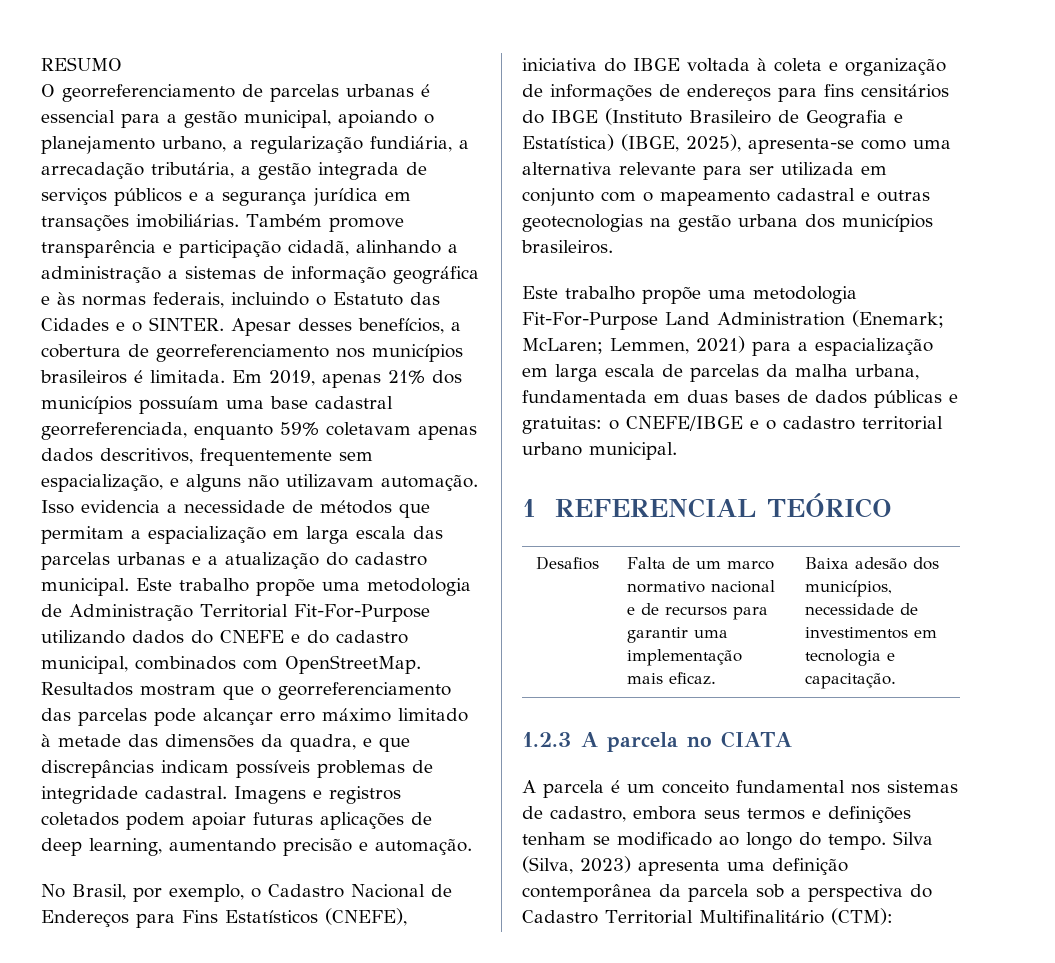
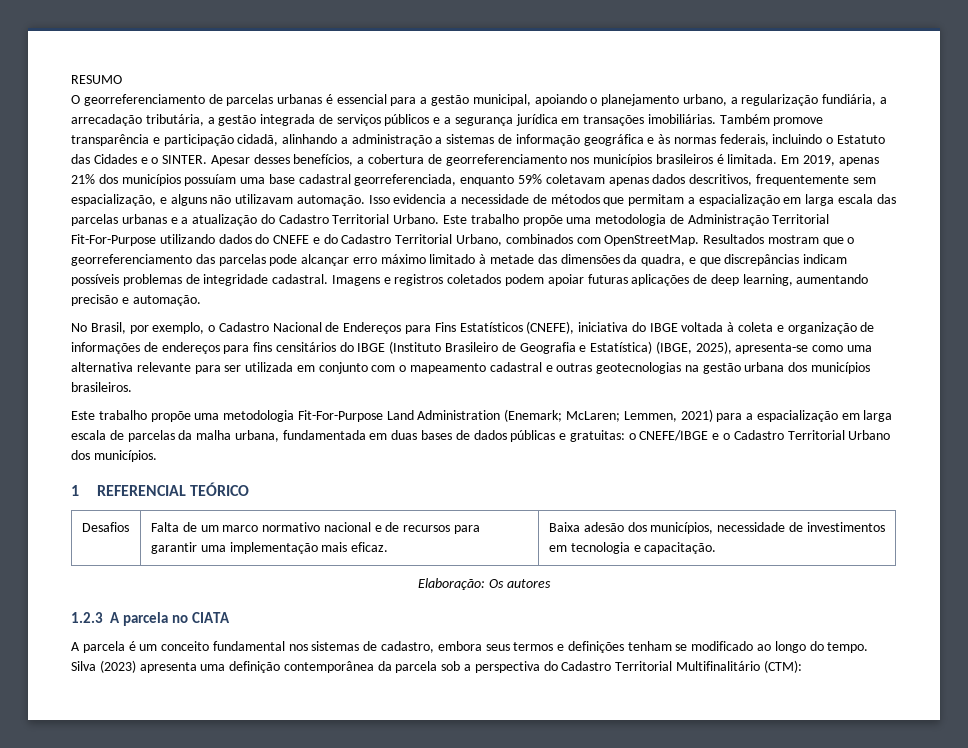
[355,552,427,566] [41,578,129,596] cadastro municipal. -> [278,214,440,224] Cadastro Territorial Urbano.
[336,630,408,644] [41,656,128,674] cadastro municipal, -> [341,234,503,246] Cadastro Territorial Urbano,
[783,416,943,430] [522,442,677,460] cadastro territorial urbano municipal. -> [733,430,891,440] [71,450,157,462] Cadastro Territorial Urbano dos municípios.
(896, 681) none -> [418,578,551,590] // Elaboração: Os autores
[522,856,631,874] (Silva, 2023) -> [99,660,136,673] (2023)

